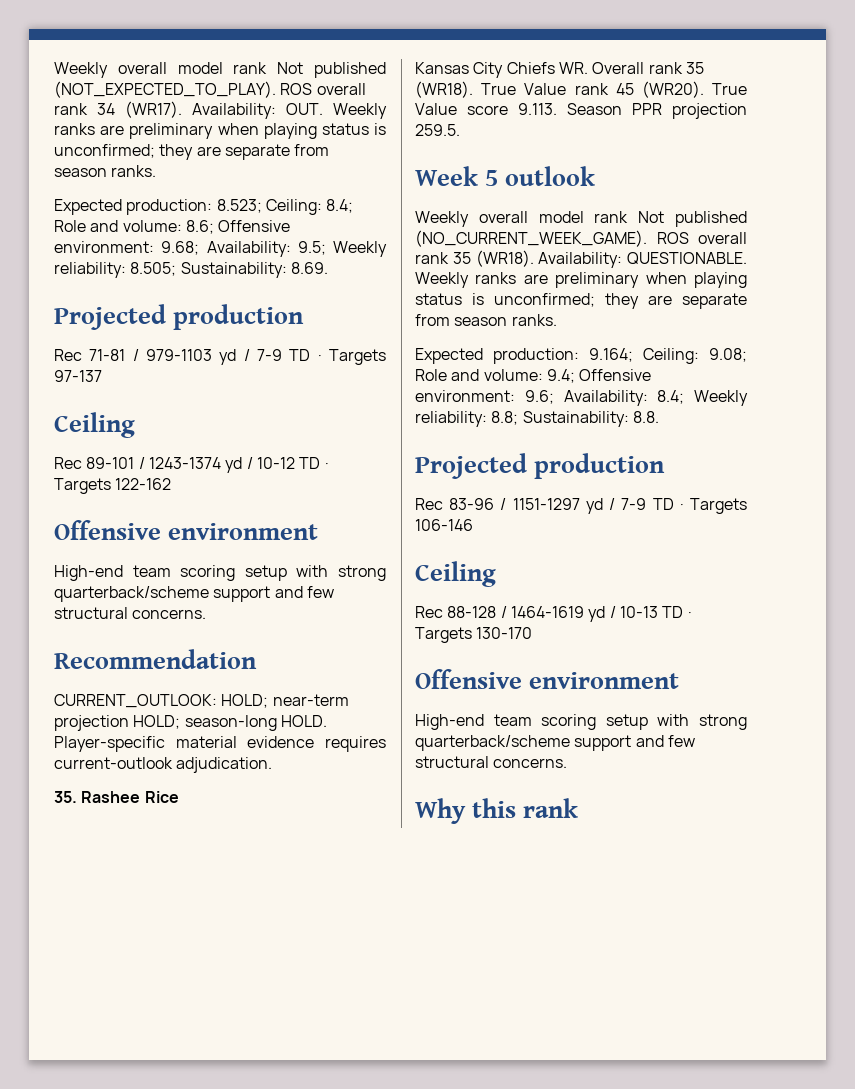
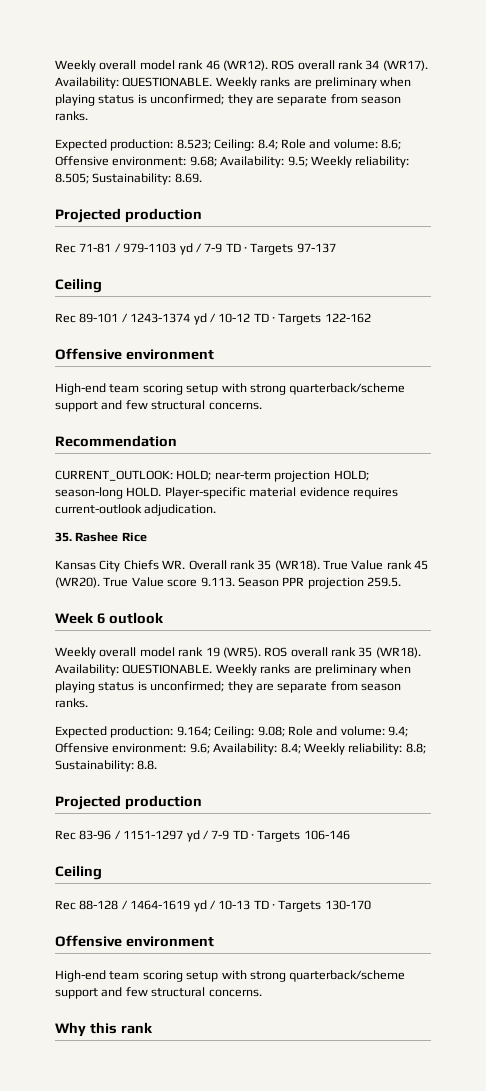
[54,62,386,78] [54,81,276,98] Weekly overall model rank Not published (NOT_EXPECTED_TO_PLAY). -> [55,60,268,72] Weekly overall model rank 46 (WR12).
[286,103,323,115] OUT. -> [122,77,213,87] QUESTIONABLE.
[485,170,498,186] 5 -> [96,613,105,624] 6
[638,211,747,227] [415,230,647,247] Not published (NO_CURRENT_WEEK_GAME). -> [205,647,261,658] 19 (WR5).

